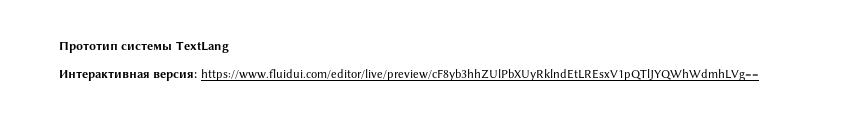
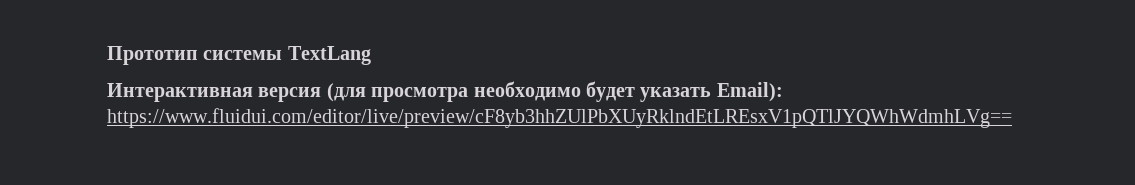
[153,72,198,81] версия: -> [258,81,783,102] версия (для просмотра необходимо будет указать Email):

